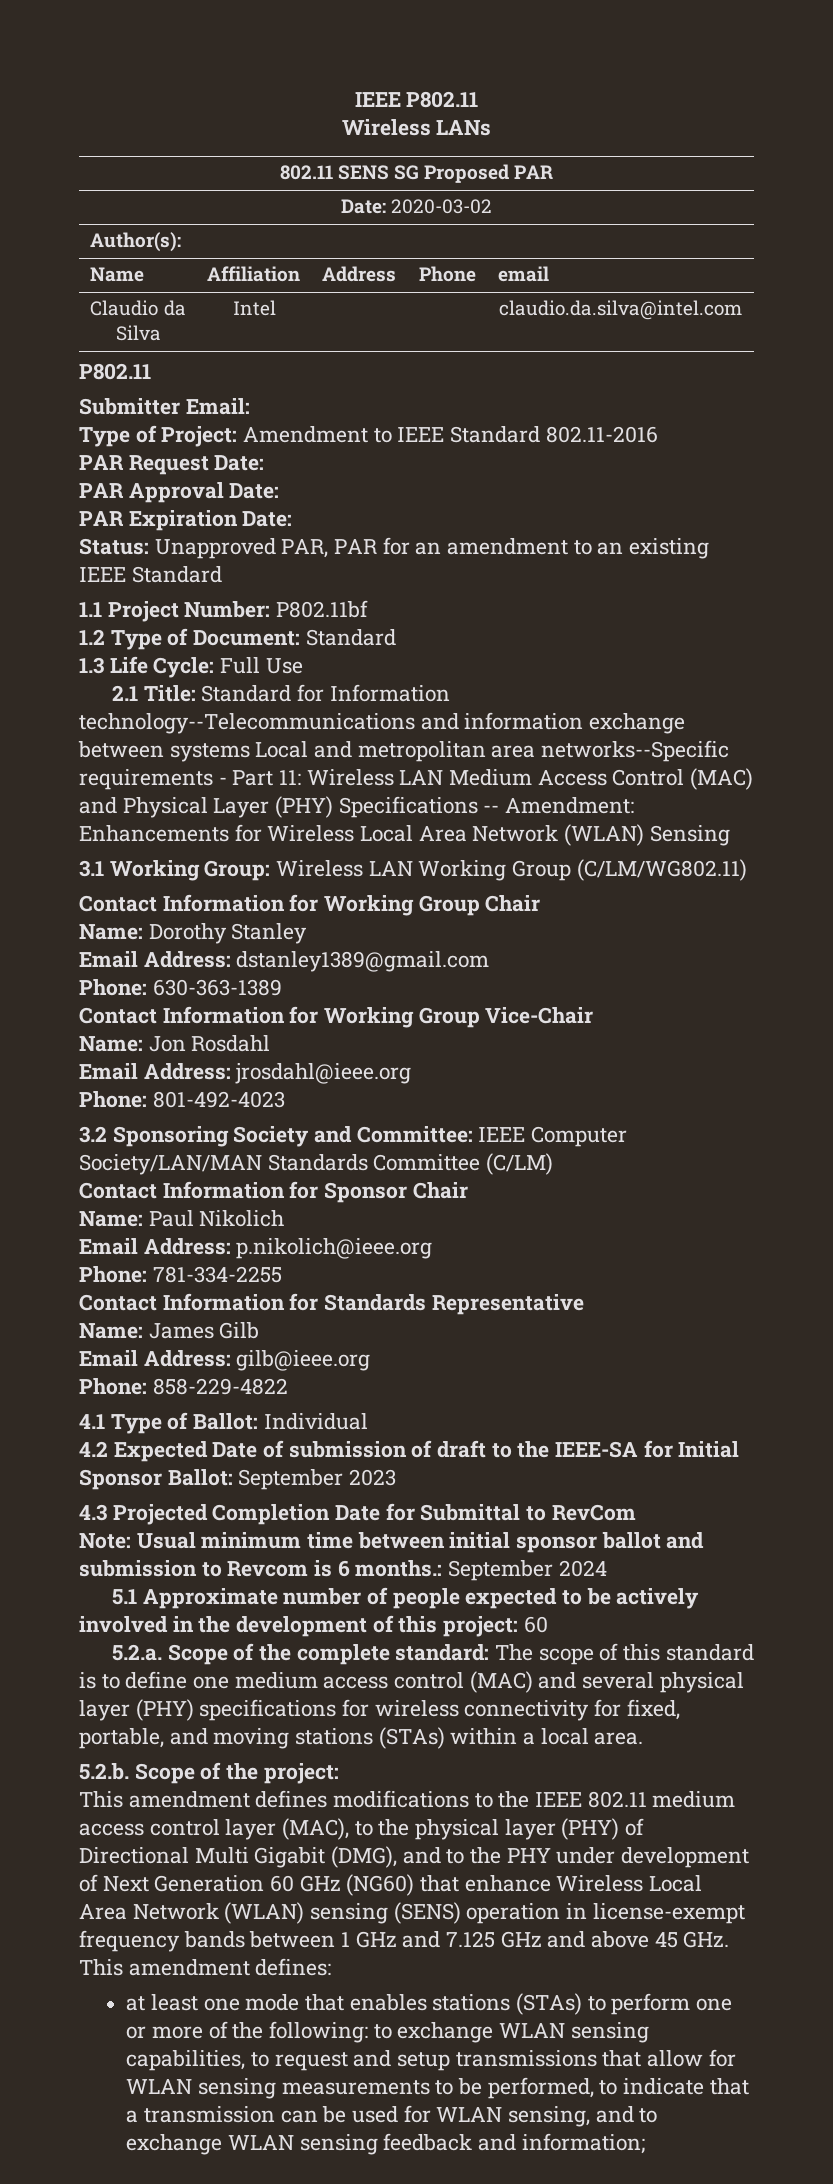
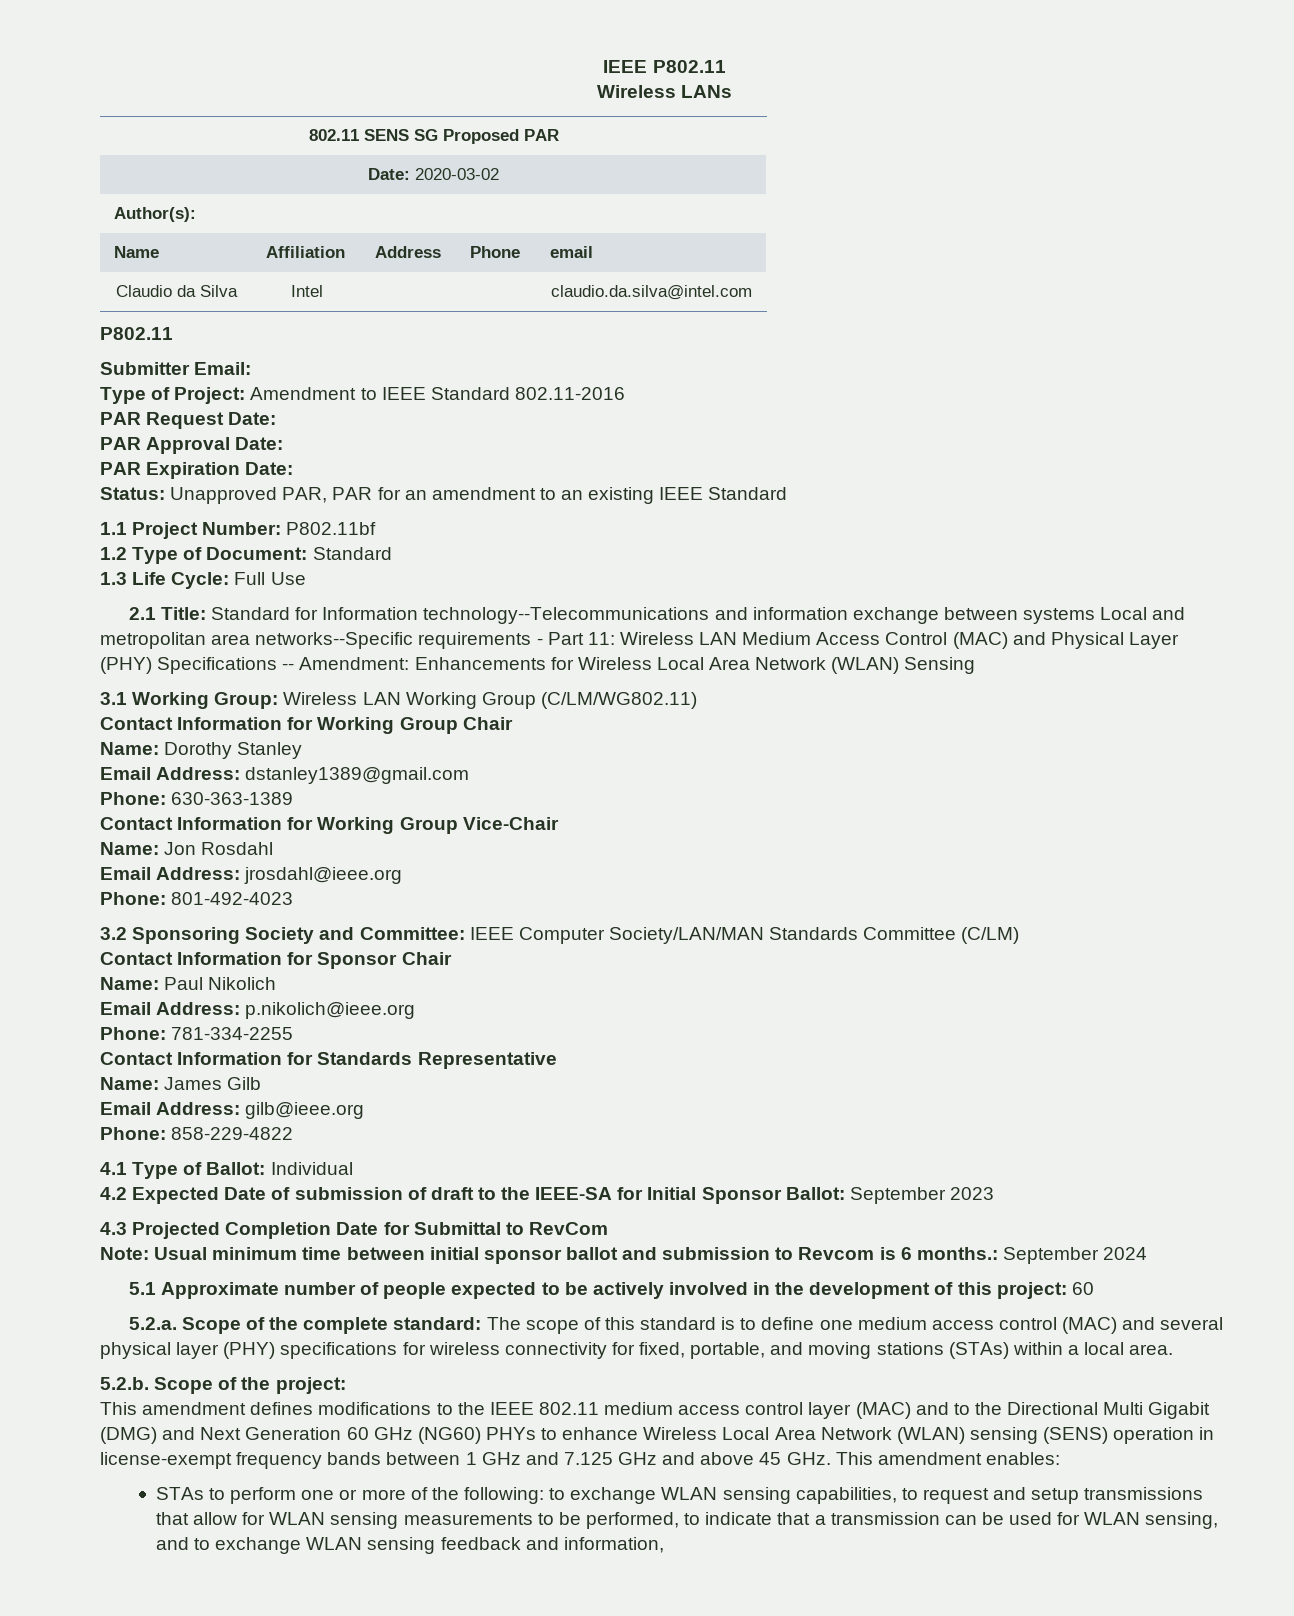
[282,1818,645,1840] [79,1846,750,1868] [79,1874,98,1892] (MAC), to the physical layer (PHY) of Directional Multi Gigabit (DMG), and to the PHY under development of -> [855,1402,1211,1419] [100,1427,196,1444] (MAC) and to the Directional Multi Gigabit (DMG) and
[420,1875,460,1892] that -> [485,1427,558,1440] PHYs to
[255,1958,332,1976] [126,1993,582,2015] defines: // at least one mode that enables stations (STAs) -> [985,1452,1060,1465] [155,1487,204,1500] enables: // STAs
[521,2133,645,2154] information; -> [563,1537,664,1553] information,

